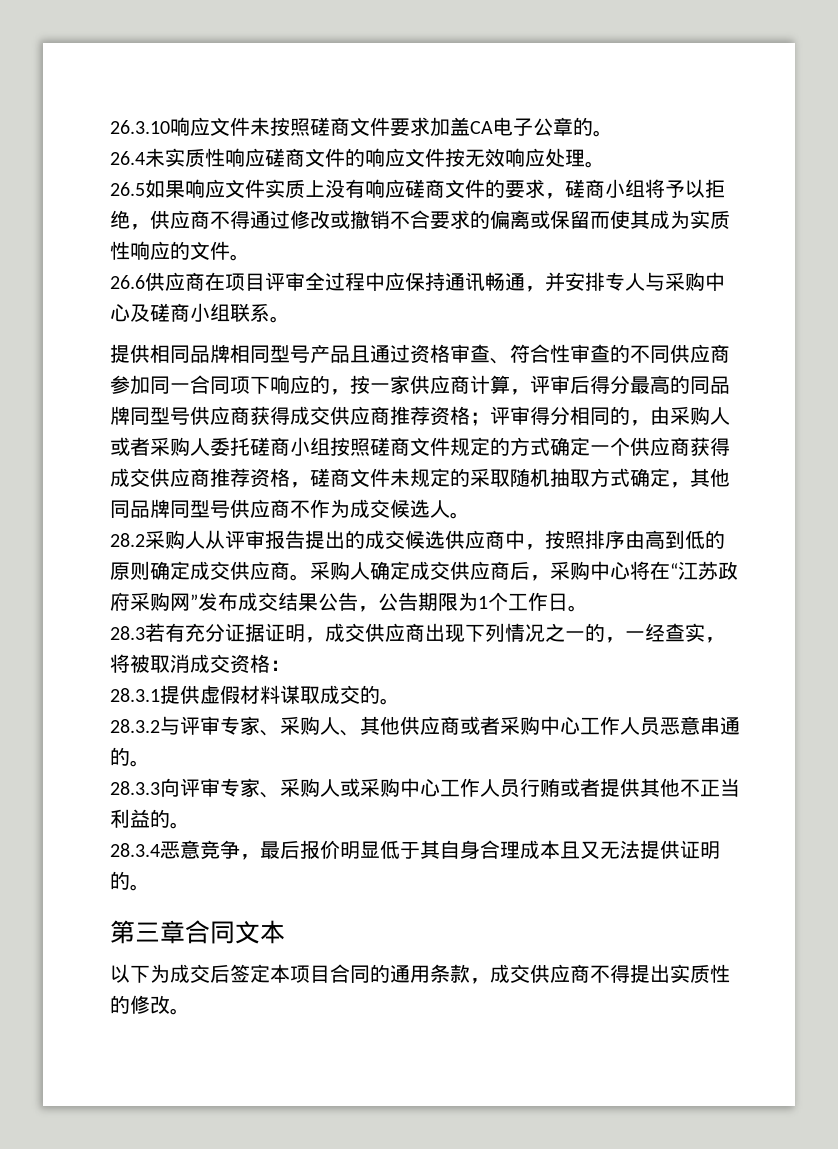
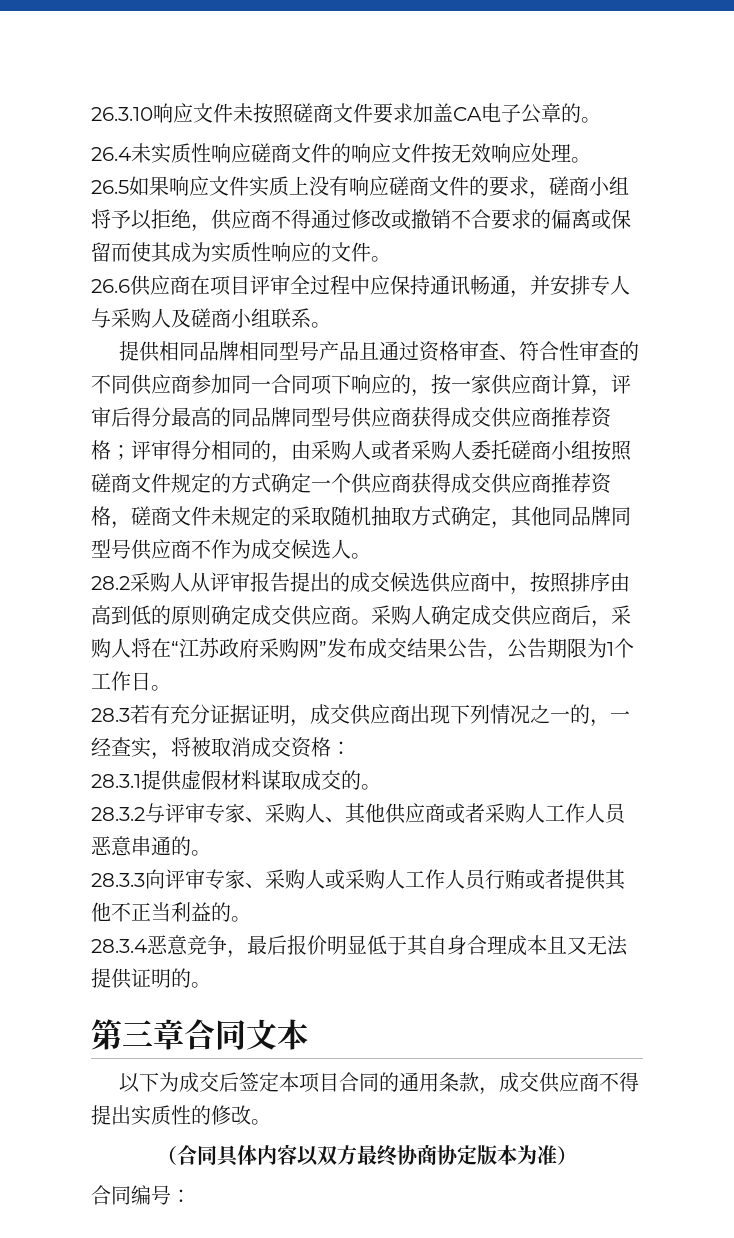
[705,272,725,291] [110,304,130,322] 中心 -> [151,308,171,328] 人
[590,561,630,580] 中心 -> [111,638,131,658] 人
[540,716,580,735] 中心 -> [525,803,545,823] 人
[400,778,440,797] 中心 -> [385,869,405,889] 人
(190, 1011) none -> [157,1144,577,1167] [91,1185,191,1205] // （合同具体内容以双方最终协商协定版本为准） // 合同编号：

